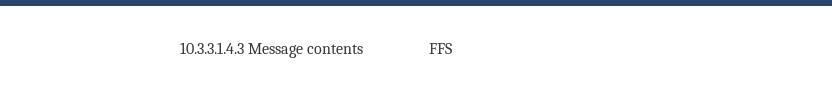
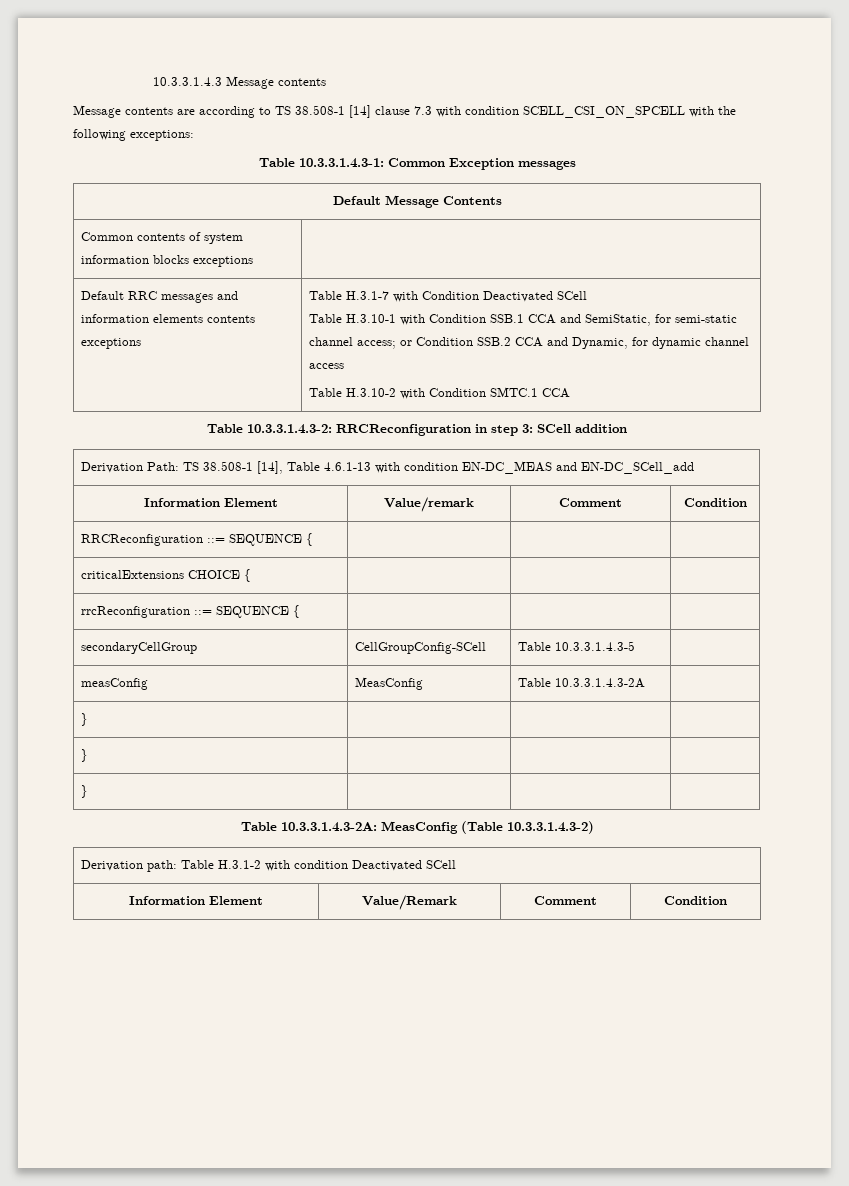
[429,43,452,54] FFS -> [73,105,736,118] [73,129,194,141] [258,158,576,170] [332,195,502,208] [81,232,244,244] [81,255,254,267] [81,291,239,303] [81,314,256,323] [81,338,142,349] [309,291,588,302] [309,314,738,326] [309,337,750,349] [309,363,345,369] [309,387,571,399] [207,424,627,436] [81,461,695,474] [143,498,278,507] [384,497,474,512] [559,498,622,507] [683,498,747,507] [81,533,314,546] [81,569,252,582] [81,605,301,618] [81,642,198,654] [355,642,487,654] [518,641,636,651] [81,678,149,690] [355,677,424,690] [518,678,646,688] [81,713,89,726] [81,749,89,762] [81,785,89,798] [240,821,594,834] [81,860,457,872] [129,896,263,905] [362,895,457,910] [534,896,597,905] [664,896,727,905] Message contents are according to TS 38.508-1 [14] clause 7.3 with condition SCELL_CSI_ON_SPCELL with the following exceptions: // Table 10.3.3.1.4.3-1: Common Exception messages // Default Message Contents // Common contents of system information blocks exceptions | // Default RRC messages and information elements contents exceptions | Table H.3.1-7 with Condition Deactivated SCell // Table H.3.10-1 with Condition SSB.1 CCA and SemiStatic, for semi-static channel access; or Condition SSB.2 CCA and Dynamic, for dynamic channel access // Table H.3.10-2 with Condition SMTC.1 CCA // Table 10.3.3.1.4.3-2: RRCReconfiguration in step 3: SCell addition // Derivation Path: TS 38.508-1 [14], Table 4.6.1-13 with condition EN-DC_MEAS and EN-DC_SCell_add // Information Element | Value/remark | Comment | Condition // RRCReconfiguration ::= SEQUENCE { | | | // criticalExtensions CHOICE { | | | // rrcReconfiguration ::= SEQUENCE { | | | // secondaryCellGroup | CellGroupConfig-SCell | Table 10.3.3.1.4.3-5 | // measConfig | MeasConfig | Table 10.3.3.1.4.3-2A | // } | | | // } | | | // } | | | // Table 10.3.3.1.4.3-2A: MeasConfig (Table 10.3.3.1.4.3-2) // Derivation path: Table H.3.1-2 with condition Deactivated SCell // Information Element | Value/Remark | Comment | Condition

